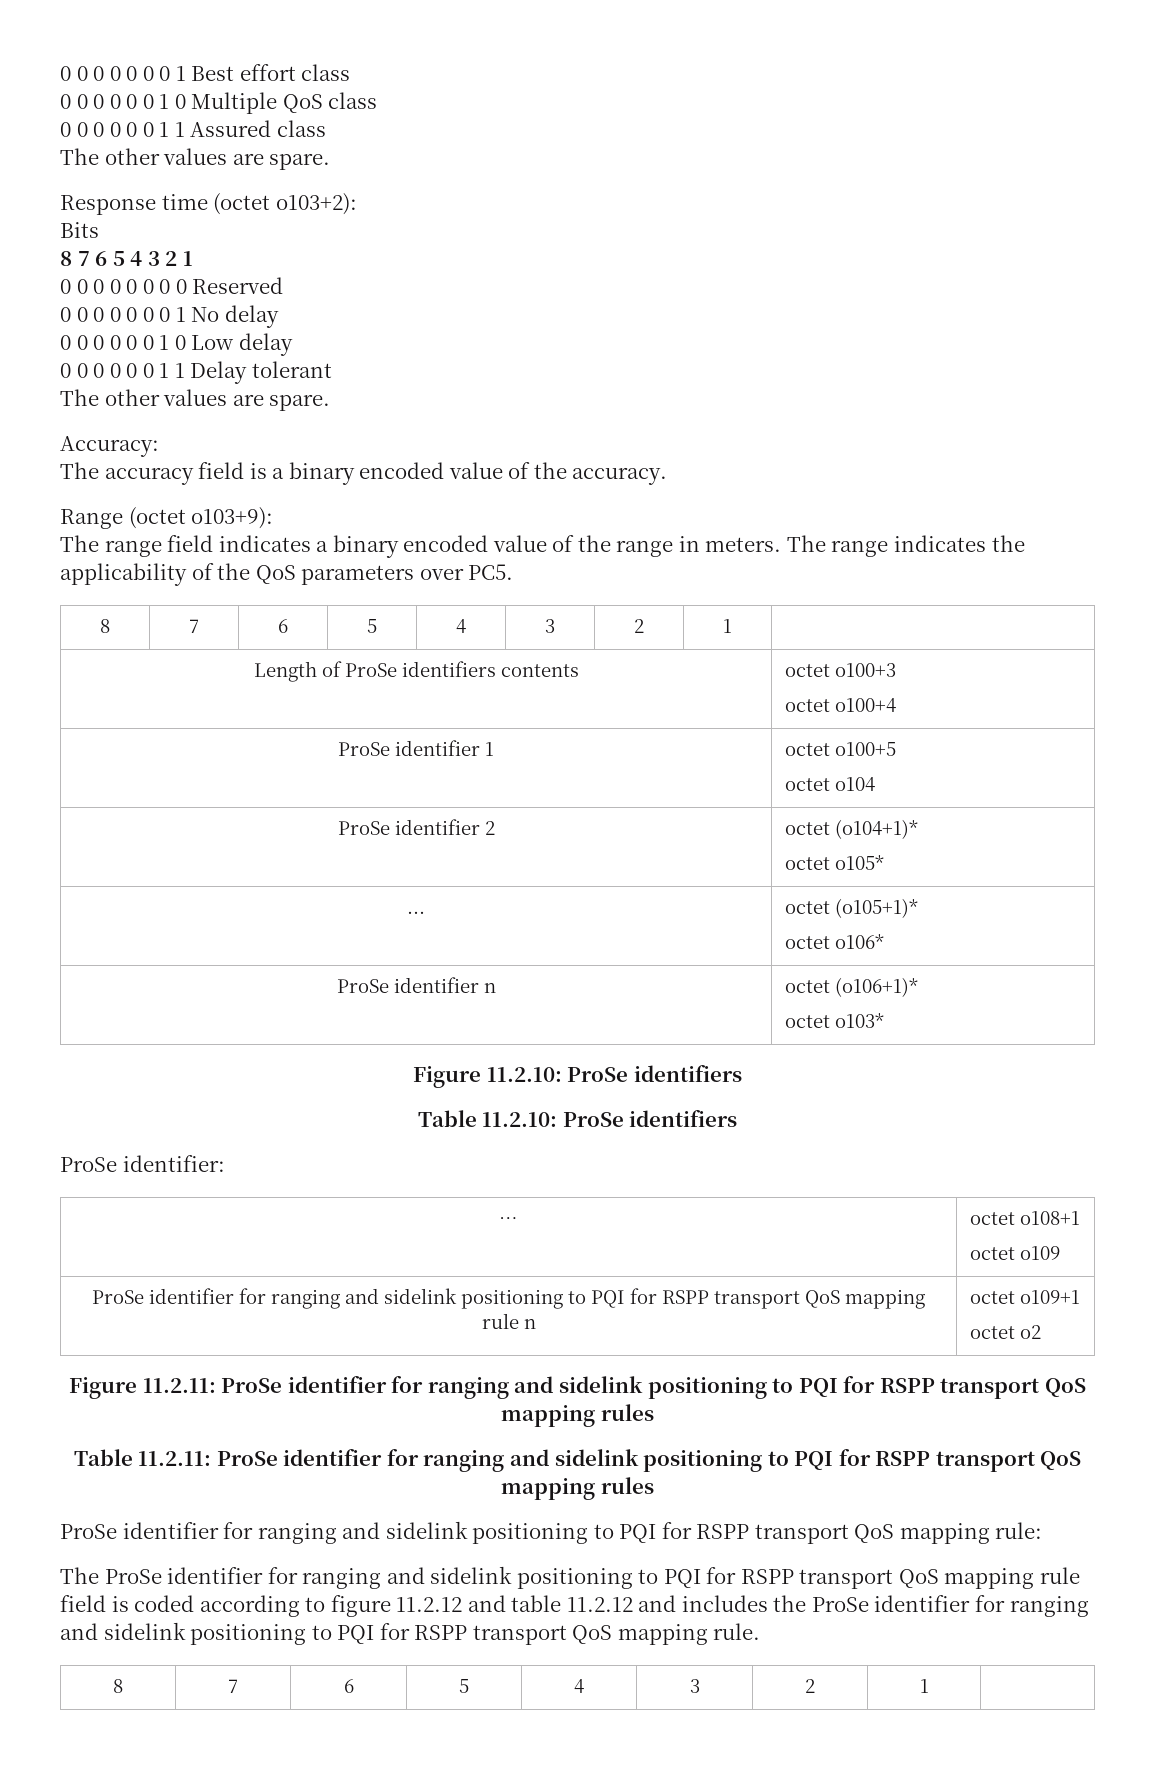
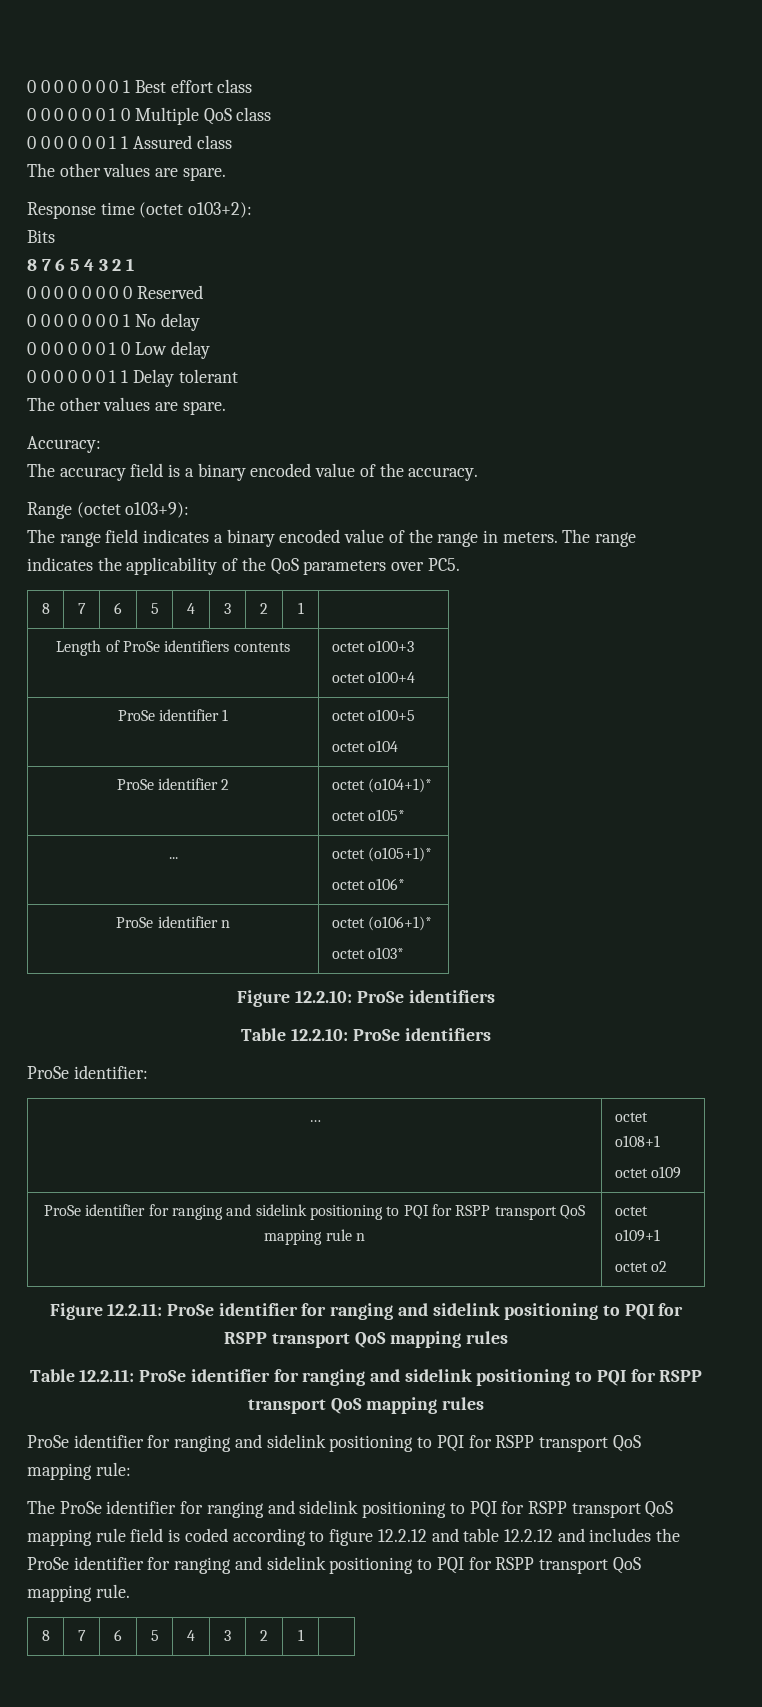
[486,1067,562,1082] 11.2.10: -> [295,990,353,1003] 12.2.10:
[482,1112,558,1127] 11.2.10: -> [291,1028,349,1041] 12.2.10:
[142,1378,216,1393] 11.2.11: -> [107,1303,163,1316] 12.2.11:
[138,1451,212,1466] 11.2.11: -> [79,1369,135,1382] 12.2.11:
[396,1597,463,1612] 11.2.12 -> [377,1529,427,1542] 12.2.12
[566,1597,633,1612] 11.2.12 -> [503,1529,553,1542] 12.2.12

